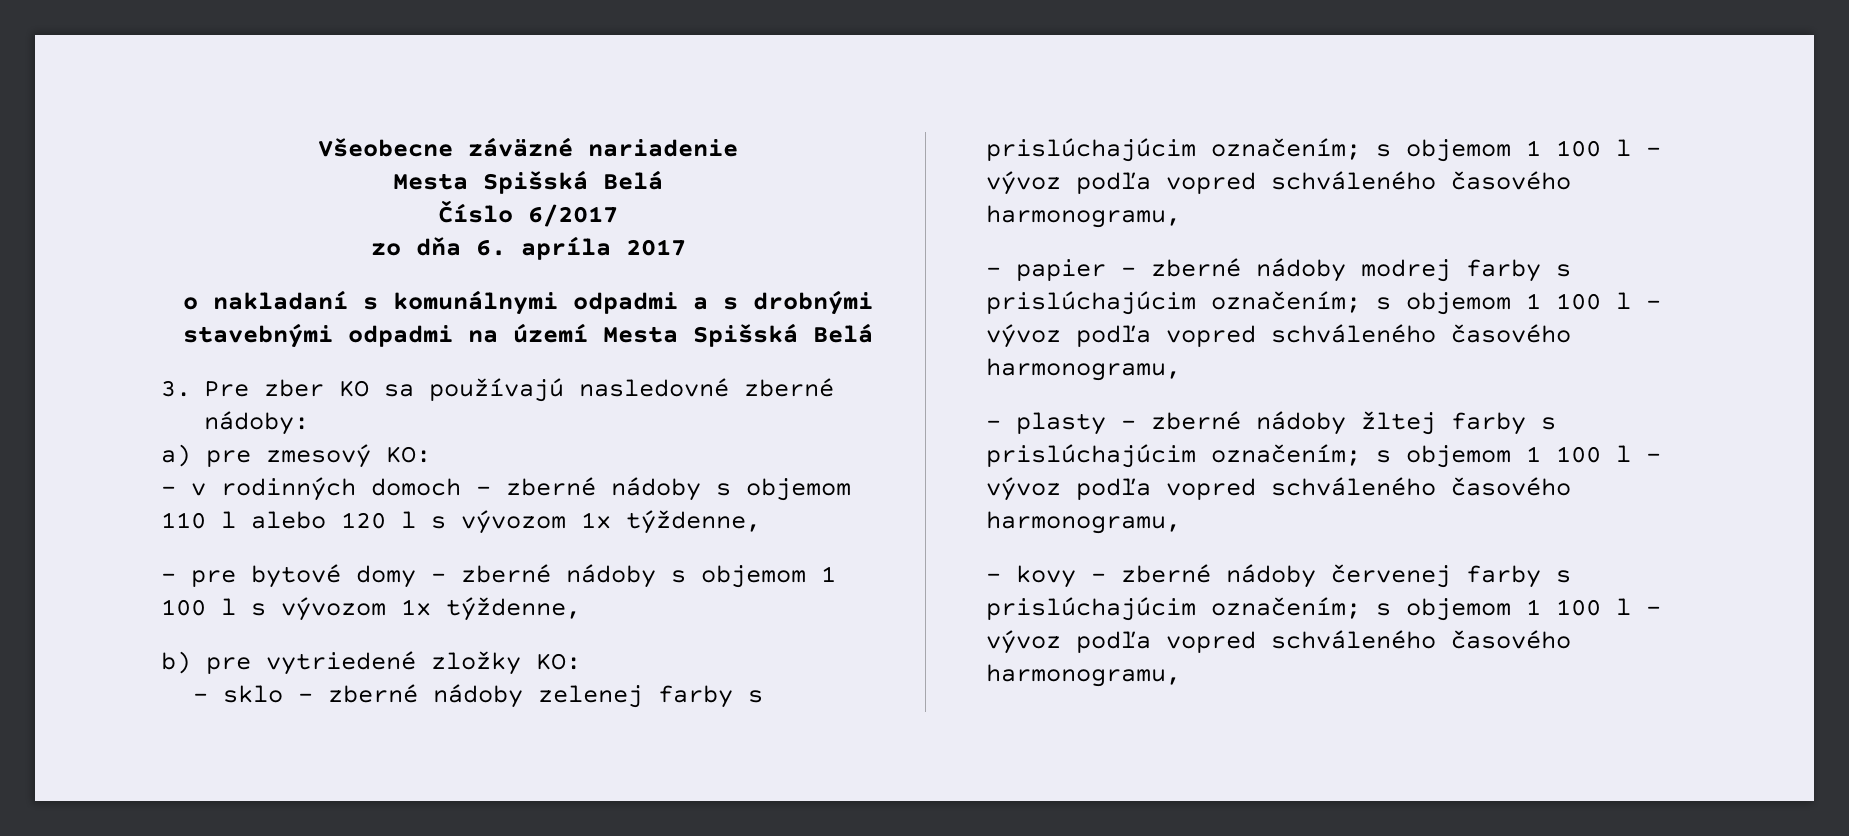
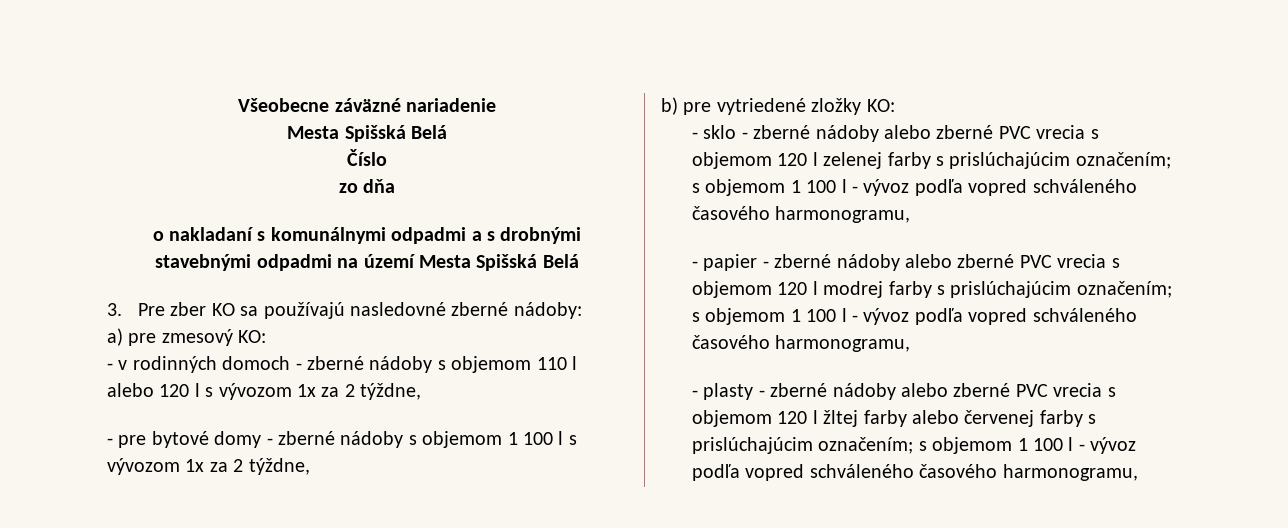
[528,204,618,227] 6/2017 -> (387, 157) none
[475,236,686,260] 6. apríla 2017 -> (396, 186) none
[626,510,761,534] týždenne, -> [321,383,422,400] za 2 týždne,
[446,597,581,621] týždenne, -> [209,458,310,475] za 2 týždne,
(524, 696) none -> [883,125,1099,139] [691,152,818,169] alebo zberné PVC vrecia s objemom 120 l
(1347, 270) none -> [904,254,1120,268] [691,281,818,298] alebo zberné PVC vrecia s objemom 120 l
[1361,411,1557,435] [986,444,1662,468] [986,477,1572,501] [986,511,1182,534] [986,564,1317,588] žltej farby s prislúchajúcim označením; s objemom 1 100 l - vývoz podľa vopred schváleného časového harmonogramu, // - kovy - zberné nádoby -> [900,383,1116,397] [691,410,959,427] alebo zberné PVC vrecia s objemom 120 l žltej farby alebo

